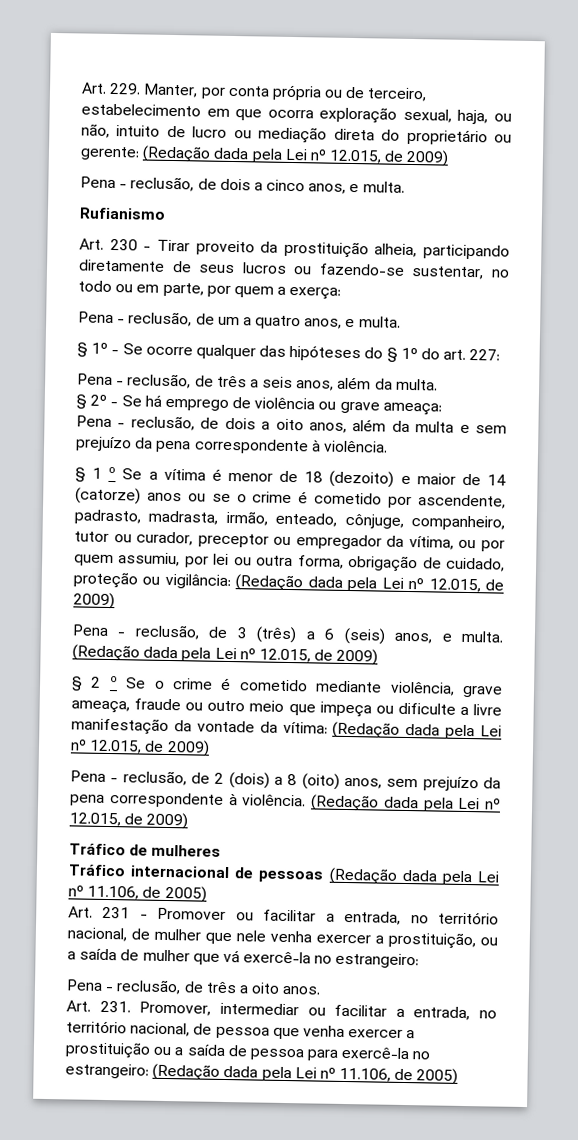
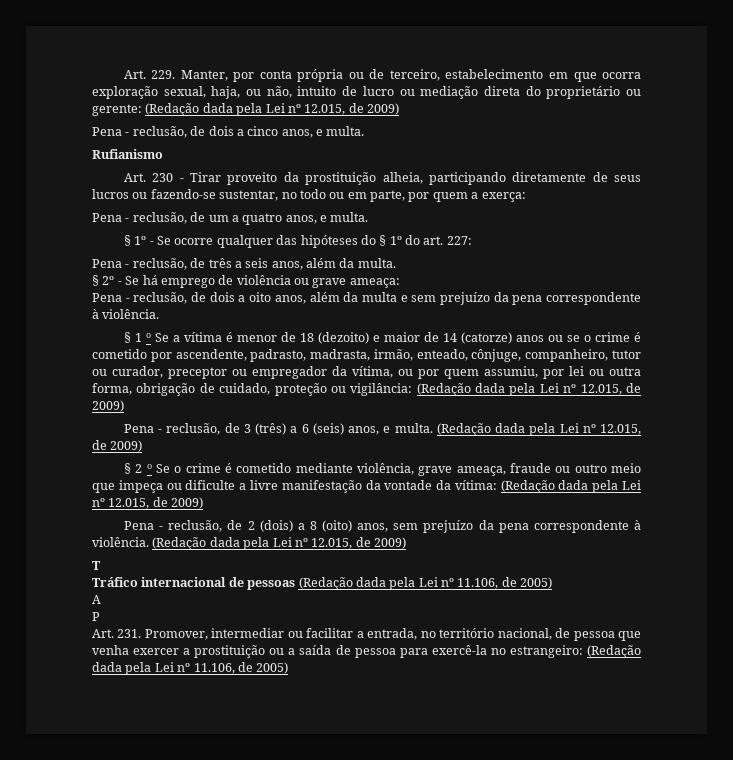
[69,843,222,857] Tráfico de mulheres -> [92,561,101,570] T
[68,906,500,925] [67,927,498,950] [67,948,420,969] [66,979,322,995] Art. 231 - Promover ou facilitar a entrada, no território nacional, de mulher que nele venha exercer a prostituição, ou a saída de mulher que vá exercê-la no estrangeiro: // Pena - reclusão, de três a oito anos. -> [92,595,101,604] [92,612,100,621] A // P

